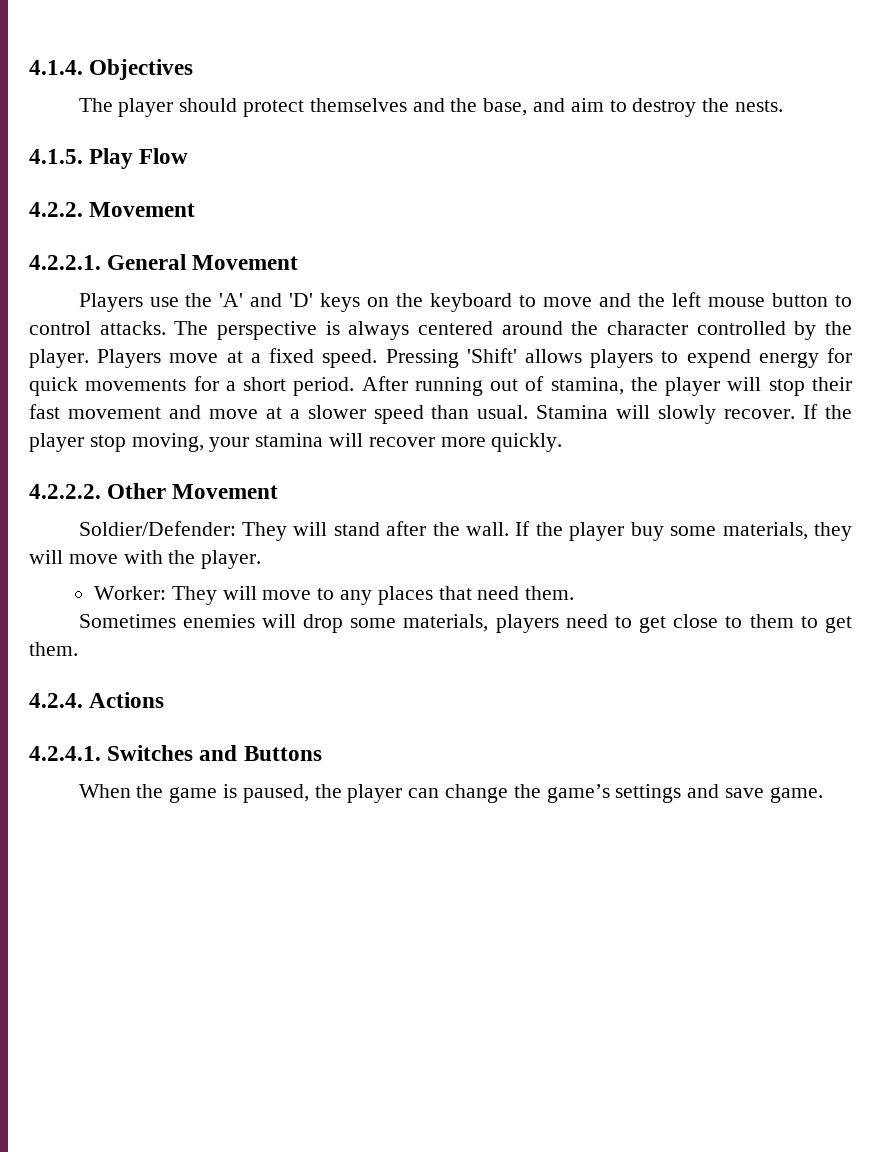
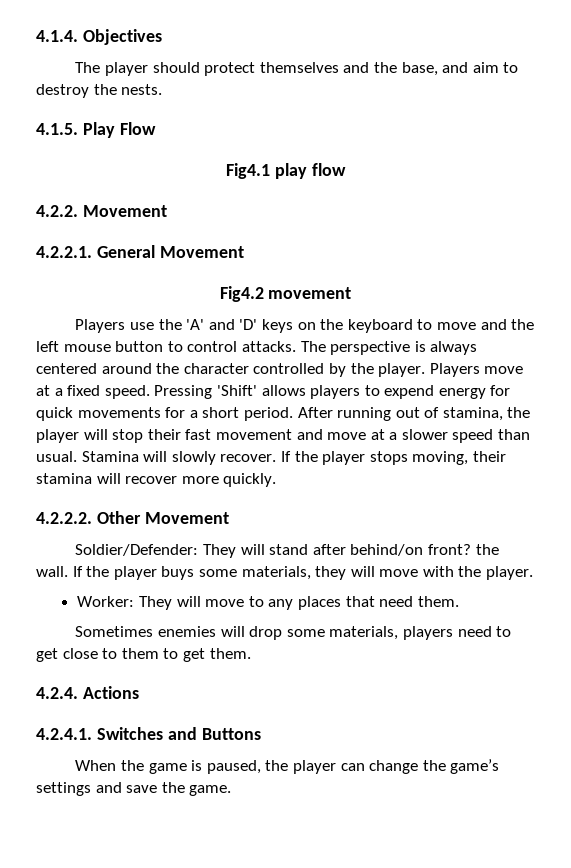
(189, 156) none -> [226,163,346,179] // Fig4.1 play flow
(299, 262) none -> [219,286,352,302] // Fig4.2 movement
[89,433,250,452] stop moving, your -> [369,451,506,465] stops moving, their
(427, 528) none -> [350,544,471,556] behind/on front?
[630,522,664,541] buy -> [161,566,195,580] buys
(764, 793) none -> [161,782,185,793] the

